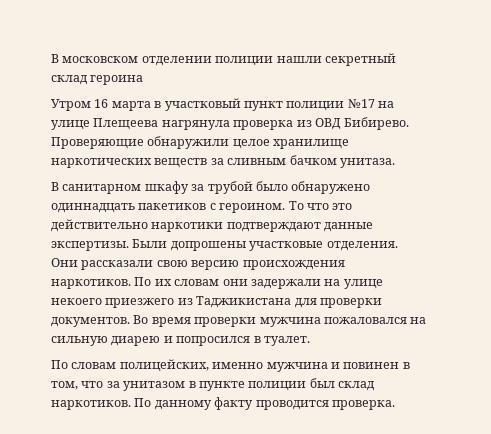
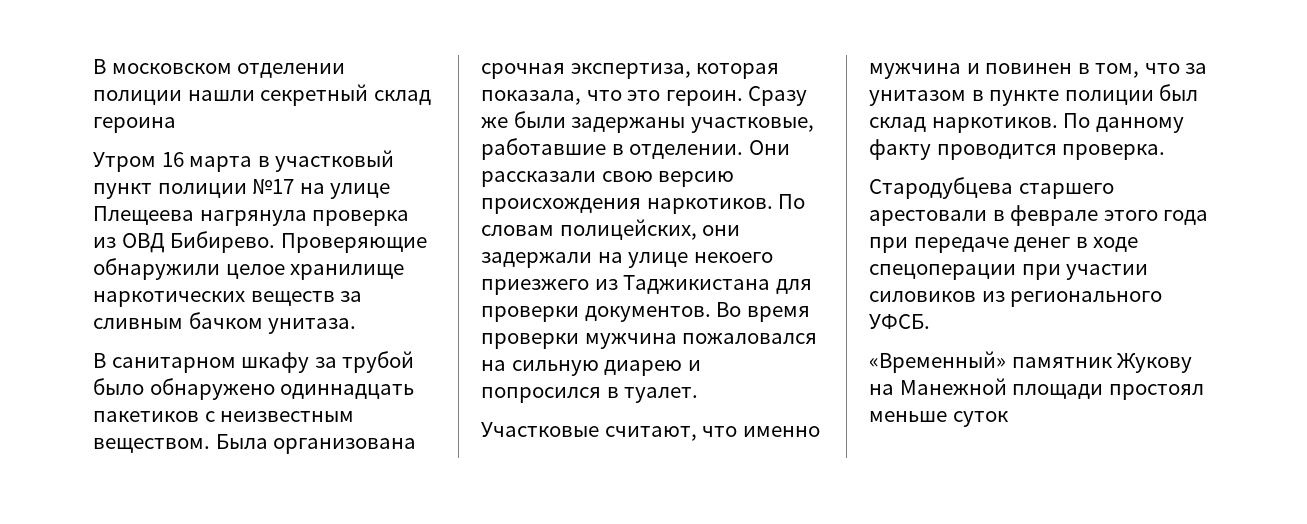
[219,201,353,213] [51,219,374,232] [51,239,398,251] героином. То что это действительно наркотики подтверждают данные экспертизы. Были допрошены участковые отделения. -> [220,411,355,422] [93,434,417,454] [481,63,780,79] [481,86,808,106] [481,111,814,133] [481,138,744,160] неизвестным веществом. Была организована срочная экспертиза, которая показала, что это героин. Сразу же были задержаны участковые, работавшие в отделении.
[154,279,220,286] их словам -> [481,219,697,240] словам полицейских,
[51,359,209,372] По словам полицейских, -> [481,422,738,441] Участковые считают, что
(395, 405) none -> [869,177,1114,199] [869,205,1209,226] [869,237,1139,253] [869,264,1149,280] [869,291,1163,307] [869,314,930,329] [869,351,1193,373] [869,378,1204,400] [869,411,1009,427] // Стародубцева старшего арестовали в феврале этого года при передаче денег в ходе спецоперации при участии силовиков из регионального УФСБ. // «Временный» памятник Жукову на Манежной площади простоял меньше суток

